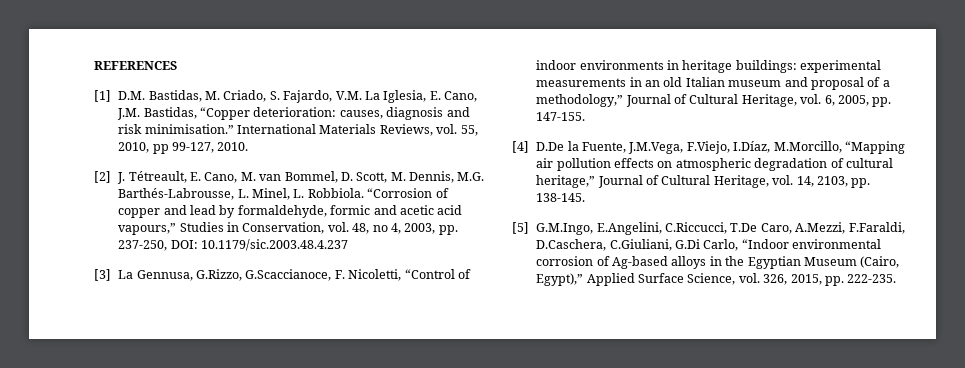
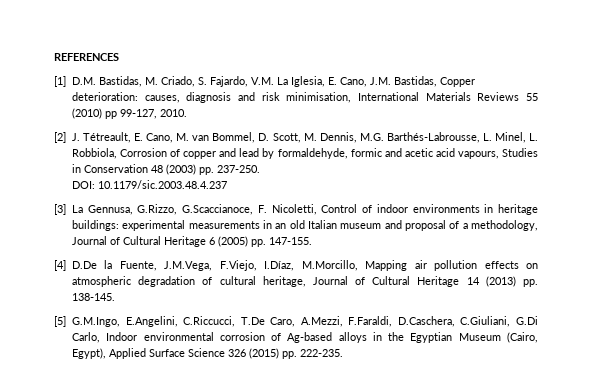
[200,107,251,120] “Copper -> [440,77,476,87] Copper
[144,124,234,134] minimisation.” -> [286,92,352,103] minimisation,
[379,124,478,136] [118,142,150,153] Reviews, vol. 55, 2010, -> [477,92,538,101] [72,108,103,119] Reviews 55 (2010)
[307,188,433,198] Robbiola. “Corrosion -> [72,148,168,159] Robbiola, Corrosion
[118,223,177,235] vapours,” -> [457,151,499,159] vapours,
[242,222,458,235] [118,240,168,251] Conservation, vol. 48, no 4, 2003, pp. 237-250, -> [84,164,261,175] Conservation 48 (2003) pp. 237-250. //
[404,269,455,279] “Control -> [321,204,358,213] Control
[536,94,869,107] methodology,” Journal of Cultural Heritage, vol. 6, 2005, -> [471,220,538,231] [72,236,249,247] methodology, Journal of Cultural Heritage 6 (2005)
[844,141,905,154] “Mapping -> [365,260,408,271] Mapping
[536,175,848,188] heritage,” Journal of Cultural Heritage, vol. 14, 2103, -> [262,276,516,287] heritage, Journal of Cultural Heritage 14 (2013)
[741,239,789,249] “Indoor -> [106,332,138,341] Indoor
[536,273,584,286] Egypt),” -> [72,348,107,359] Egypt),
[687,273,822,285] Science, vol. 326, 2015, -> [188,348,280,359] Science 326 (2015)

